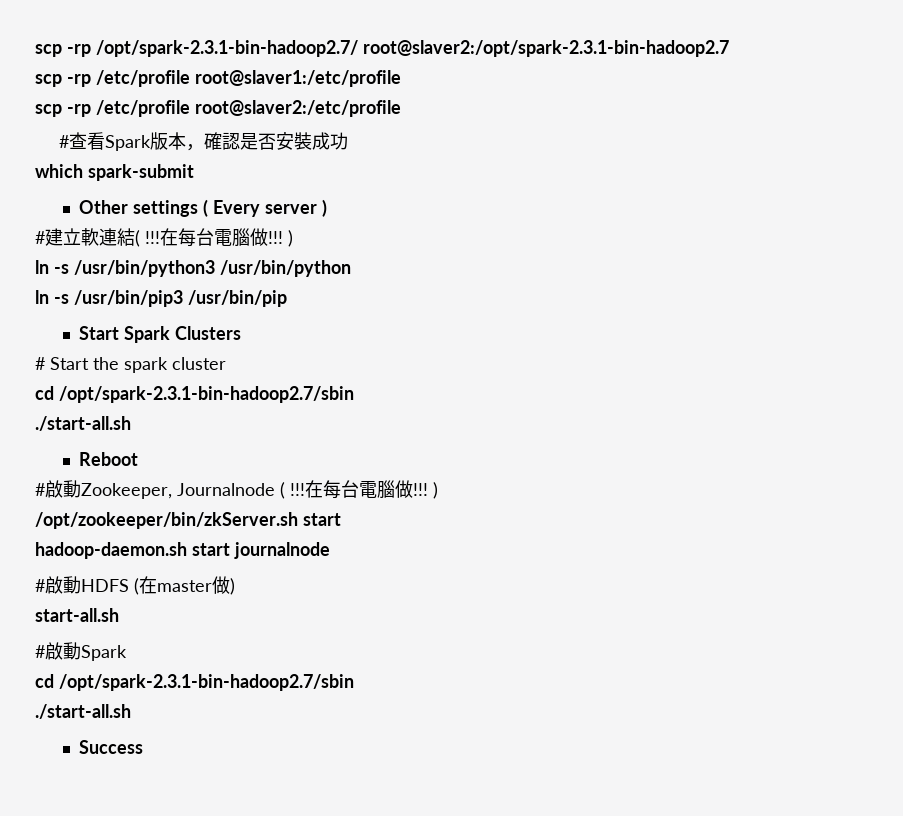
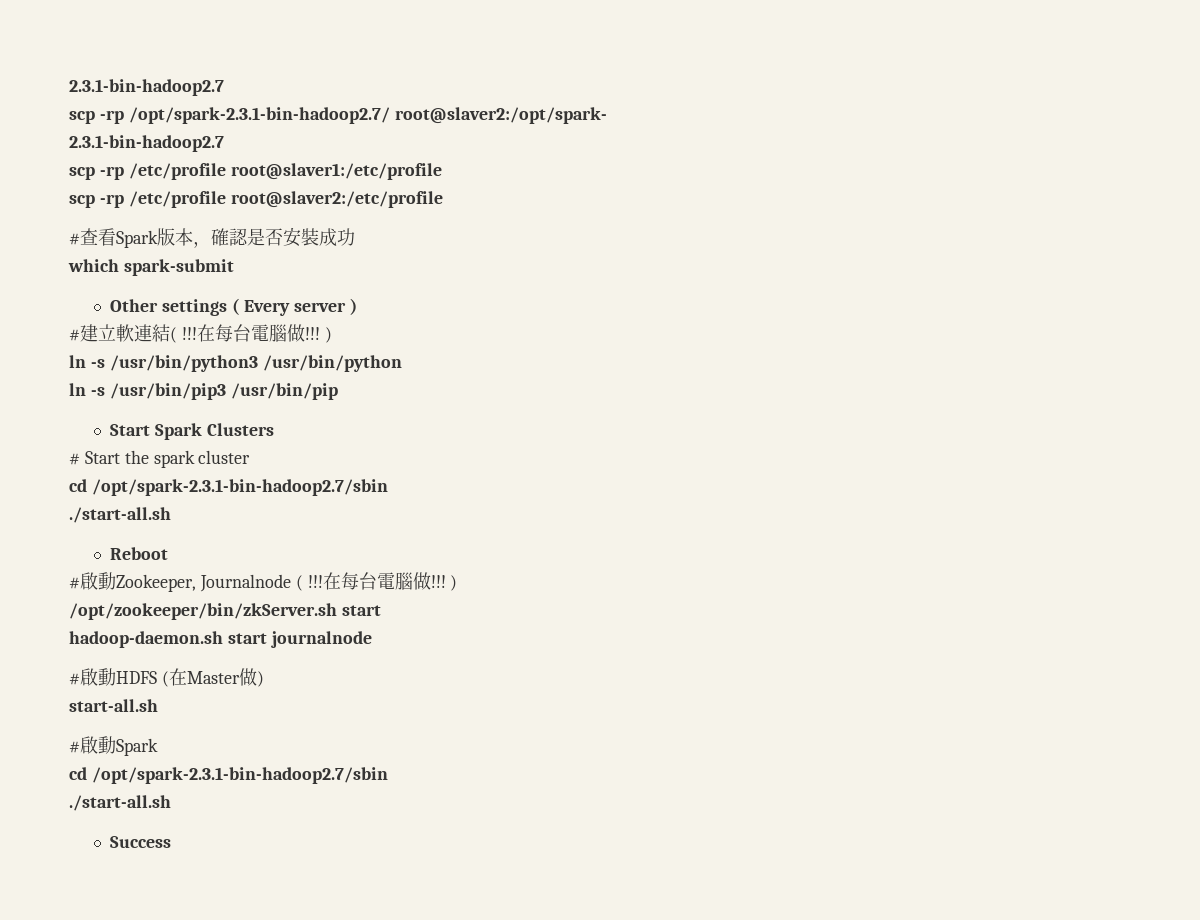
(35, 50) none -> [69,79,224,96] 2.3.1-bin-hadoop2.7 //
[363,40,729,57] root@slaver2:/opt/spark-2.3.1-bin-hadoop2.7 -> [394,107,607,124] [69,135,224,152] root@slaver2:/opt/spark- // 2.3.1-bin-hadoop2.7
[157,580,212,592] master -> [186,671,240,684] Master

